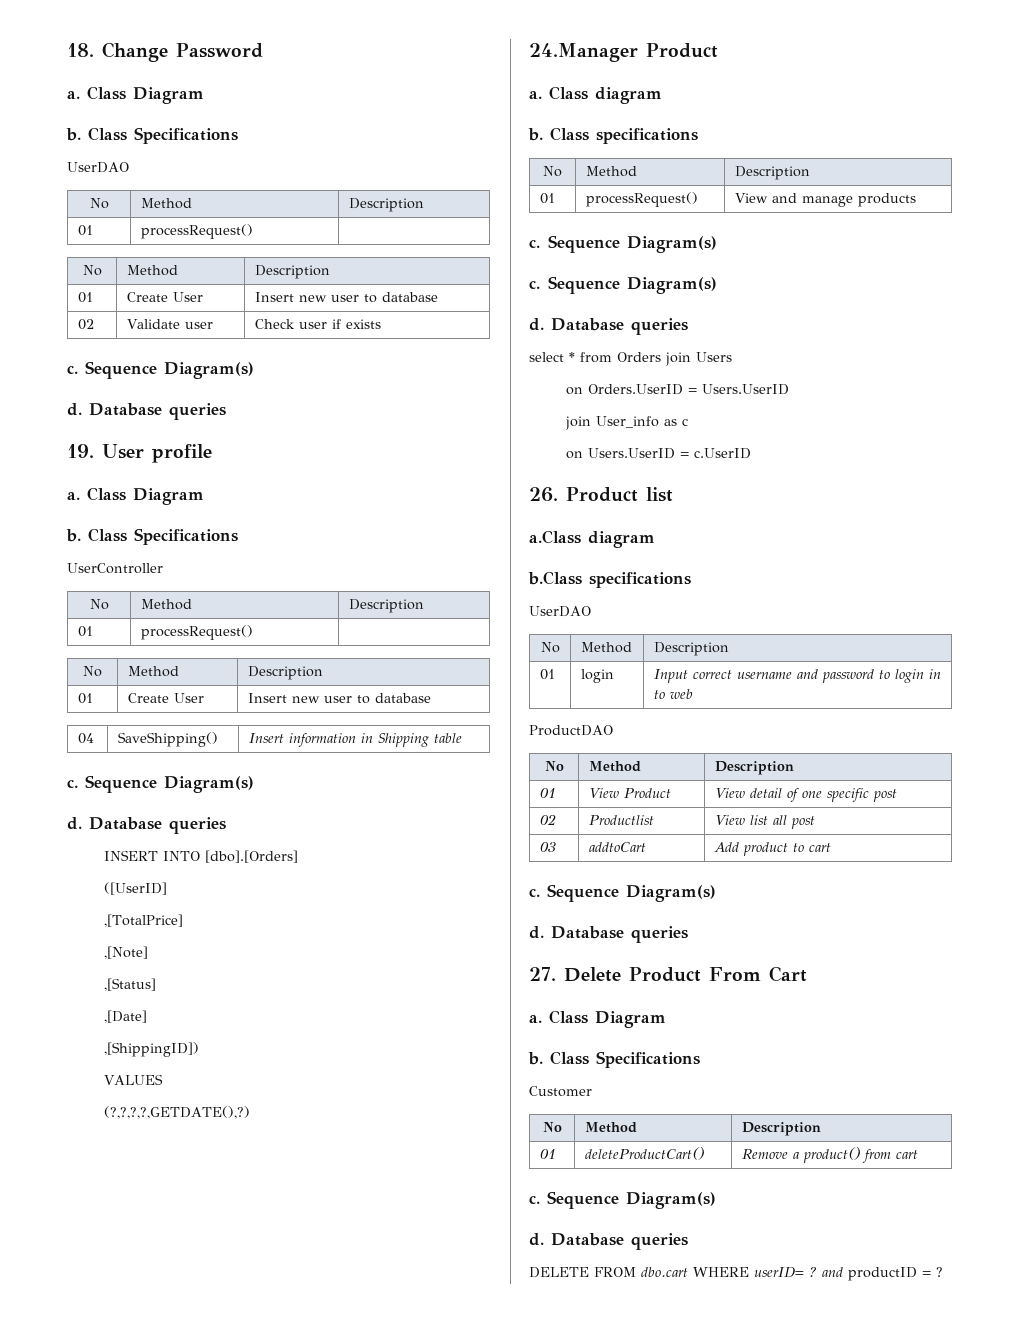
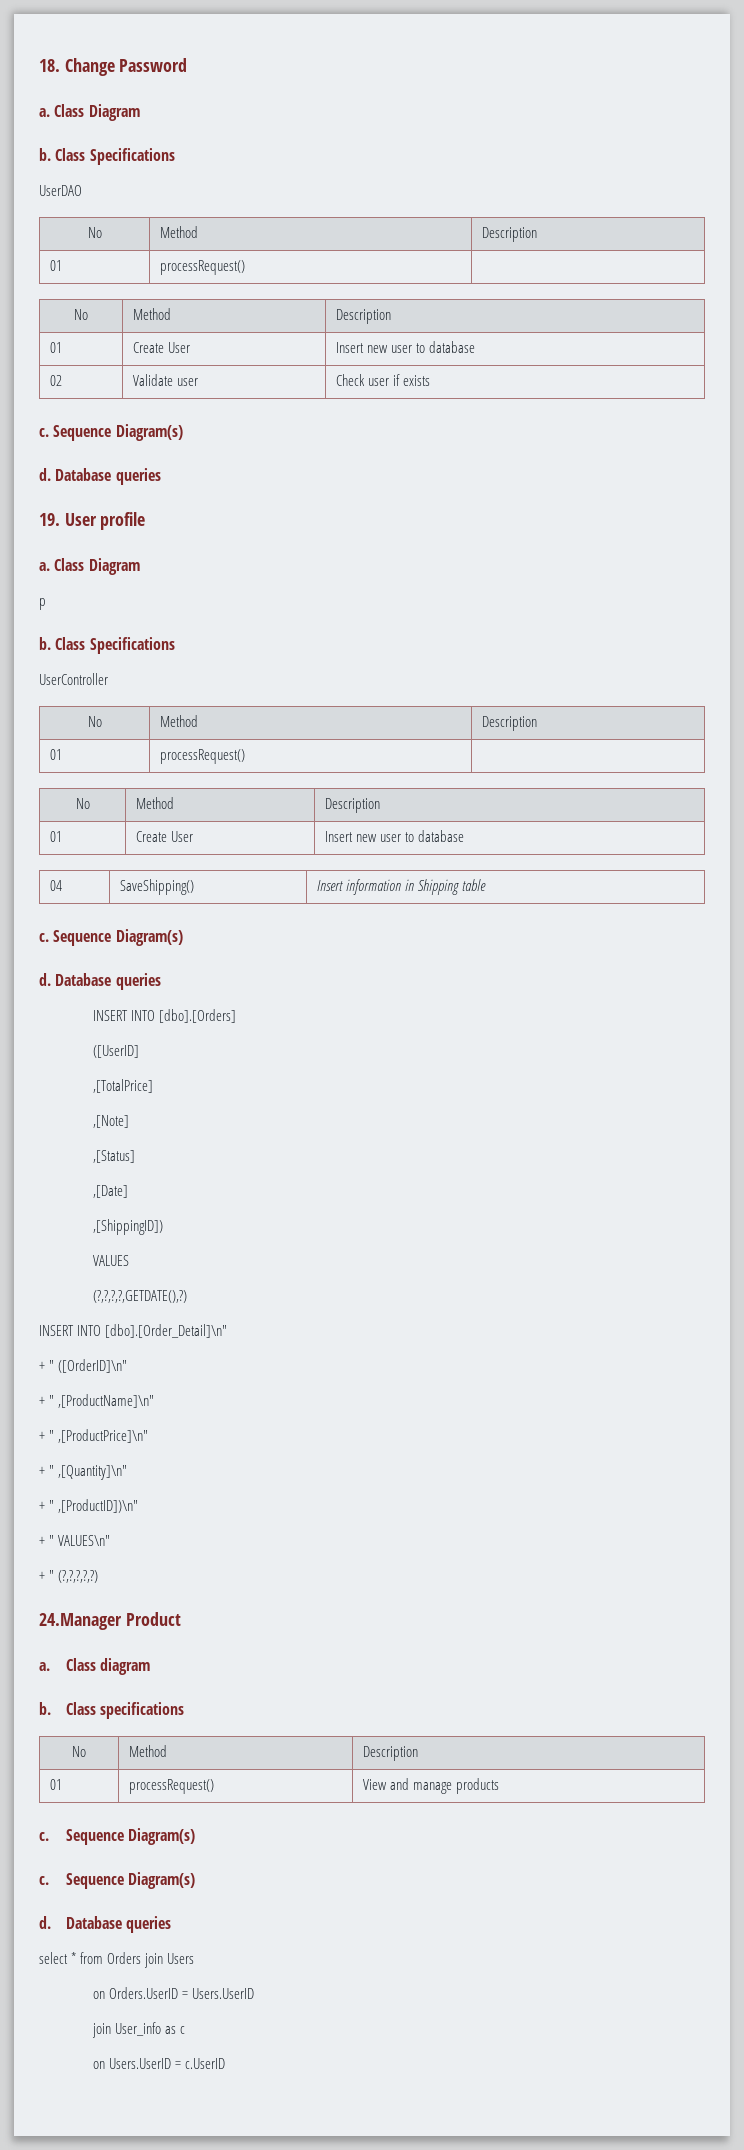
(204, 496) none -> [39,598,46,610] // p
(251, 1112) none -> [39,1324,228,1338] [39,1359,128,1373] [39,1394,155,1408] [39,1429,149,1443] [39,1465,128,1480] [39,1499,139,1513] [39,1535,111,1546] [39,1570,99,1583] // INSERT INTO [dbo].[Order_Detail]\n" // + " ([OrderID]\n" // + " ,[ProductName]\n" // + " ,[ProductPrice]\n" // + " ,[Quantity]\n" // + " ,[ProductID])\n" // + " VALUES\n" // + " (?,?,?,?,?)
[529,487,673,502] [529,530,655,548] [528,571,691,588] [529,606,591,617] [540,642,560,653] [580,642,632,653] [653,642,729,656] [539,669,555,680] [580,669,614,683] [653,669,941,683] [653,689,693,699] [529,725,613,736] [544,761,564,771] [588,761,641,772] [714,761,794,775] [539,788,556,798] [588,788,671,798] [714,788,897,802] [539,814,556,825] [588,815,654,825] [714,815,815,829] [539,842,556,852] [588,842,646,852] [713,842,831,856] [529,884,716,902] [529,926,688,943] [529,966,807,982] [529,1010,666,1028] [528,1051,700,1068] [529,1086,592,1097] [542,1122,562,1132] [584,1122,637,1133] [741,1122,821,1136] [539,1149,556,1159] [584,1147,704,1160] [741,1147,918,1163] [529,1191,716,1209] [529,1233,688,1250] [529,1267,943,1281] // 26. Product list // a.Class diagram // b.Class specifications // UserDAO // No | Method | Description // 01 | login | Input correct username and password to login in to web // ProductDAO // No | Method | Description // 01 | View Product | View detail of one specific post // 02 | Productlist | View list all post // 03 | addtoCart | Add product to cart // c. Sequence Diagram(s) // d. Database queries // 27. Delete Product From Cart // a. Class Diagram // b. Class Specifications // Customer // No | Method | Description // 01 | deleteProductCart() | Remove a product() from cart // c. Sequence Diagram(s) // d. Database queries // DELETE FROM dbo.cart WHERE userID= ? and productID = ? -> (226, 2063) none

